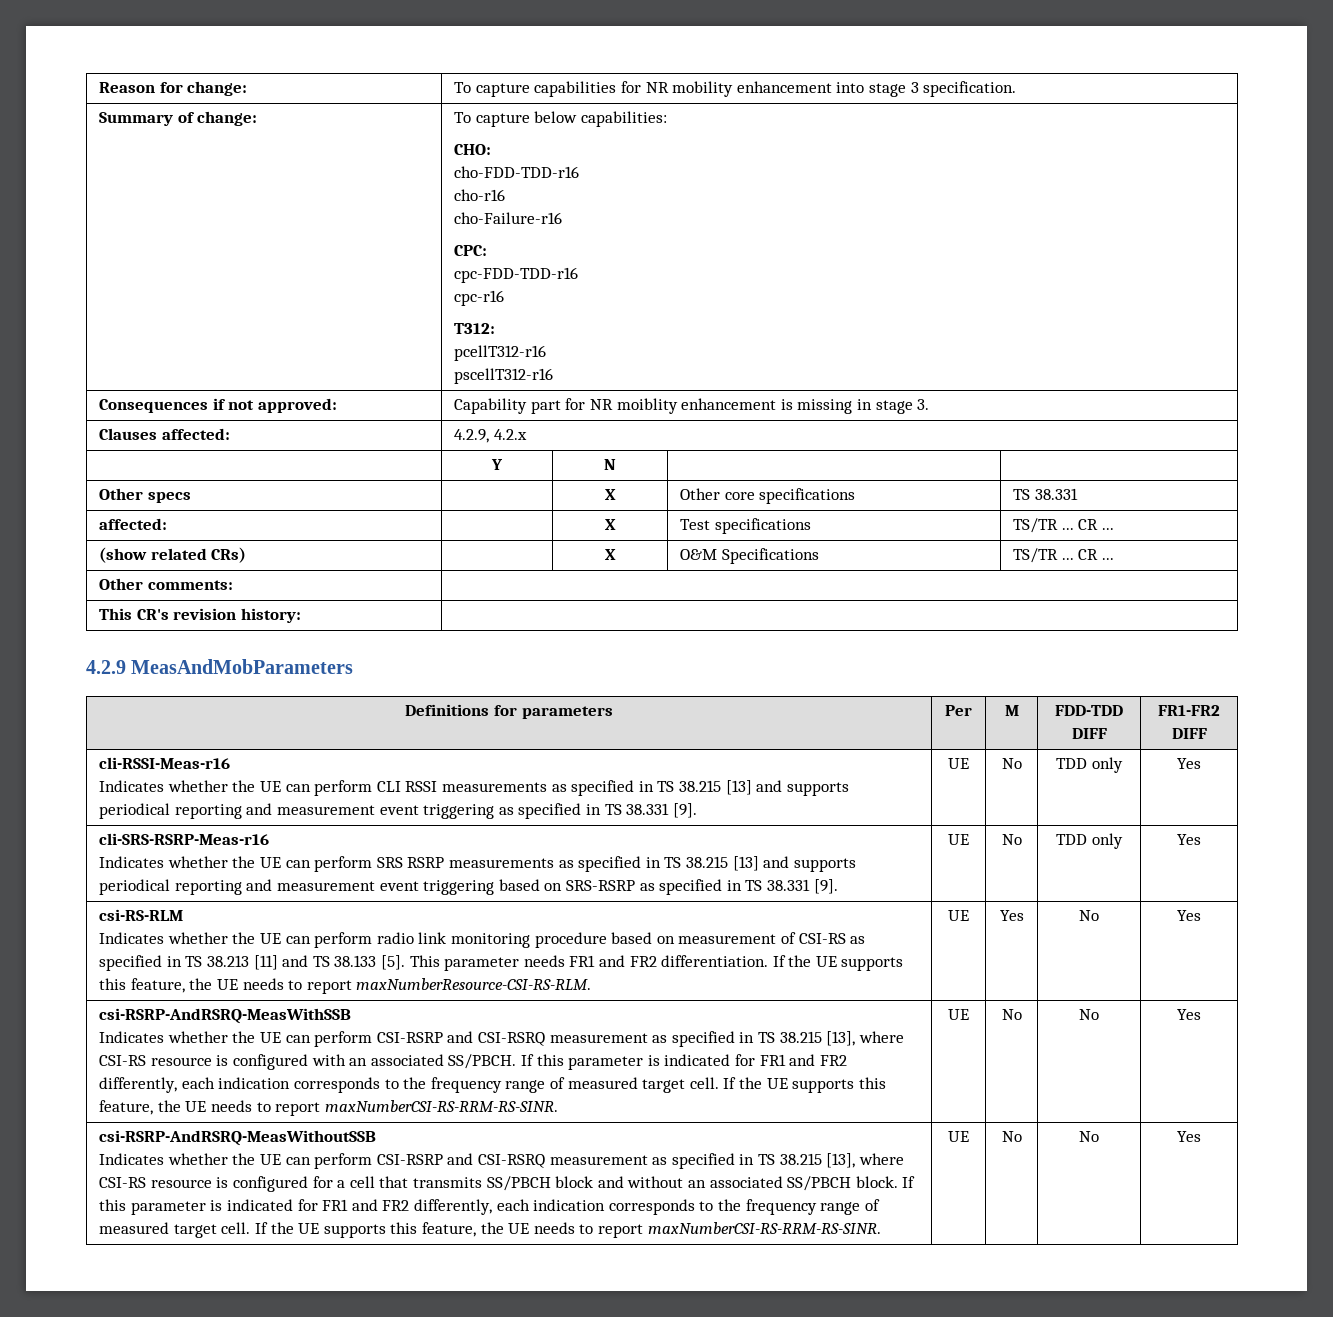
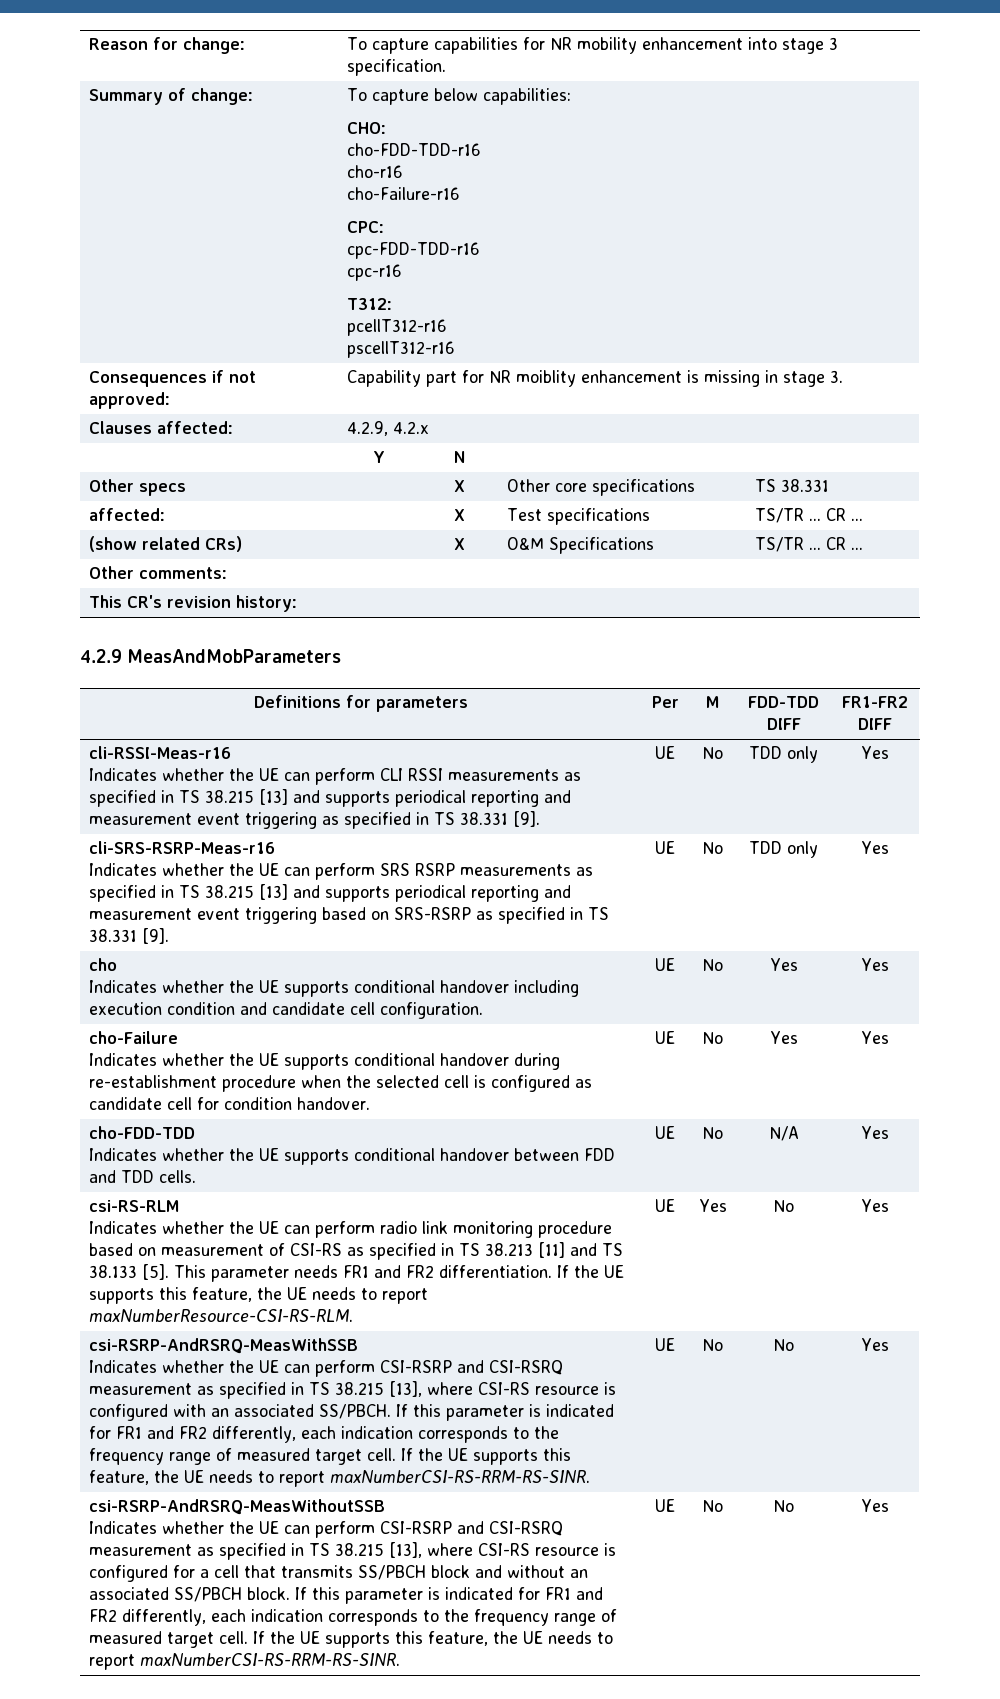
(1201, 839) none -> [89,958,118,971] [89,980,580,997] [89,1002,484,1019] [655,958,675,971] [702,959,723,971] [769,958,798,971] [861,958,890,971] [89,1031,179,1044] [89,1053,561,1070] [89,1075,593,1092] [89,1097,371,1110] [655,1031,675,1044] [702,1032,723,1044] [769,1031,798,1044] [861,1031,890,1044] [89,1126,196,1139] [89,1148,616,1165] [89,1170,197,1183] [655,1126,675,1139] [702,1127,723,1139] [768,1126,799,1141] [861,1126,890,1139] // cho // Indicates whether the UE supports conditional handover including execution condition and candidate cell configuration. | UE | No | Yes | Yes // cho-Failure // Indicates whether the UE supports conditional handover during re-establishment procedure when the selected cell is configured as candidate cell for condition handover. | UE | No | Yes | Yes // cho-FDD-TDD // Indicates whether the UE supports conditional handover between FDD and TDD cells. | UE | No | N/A | Yes

